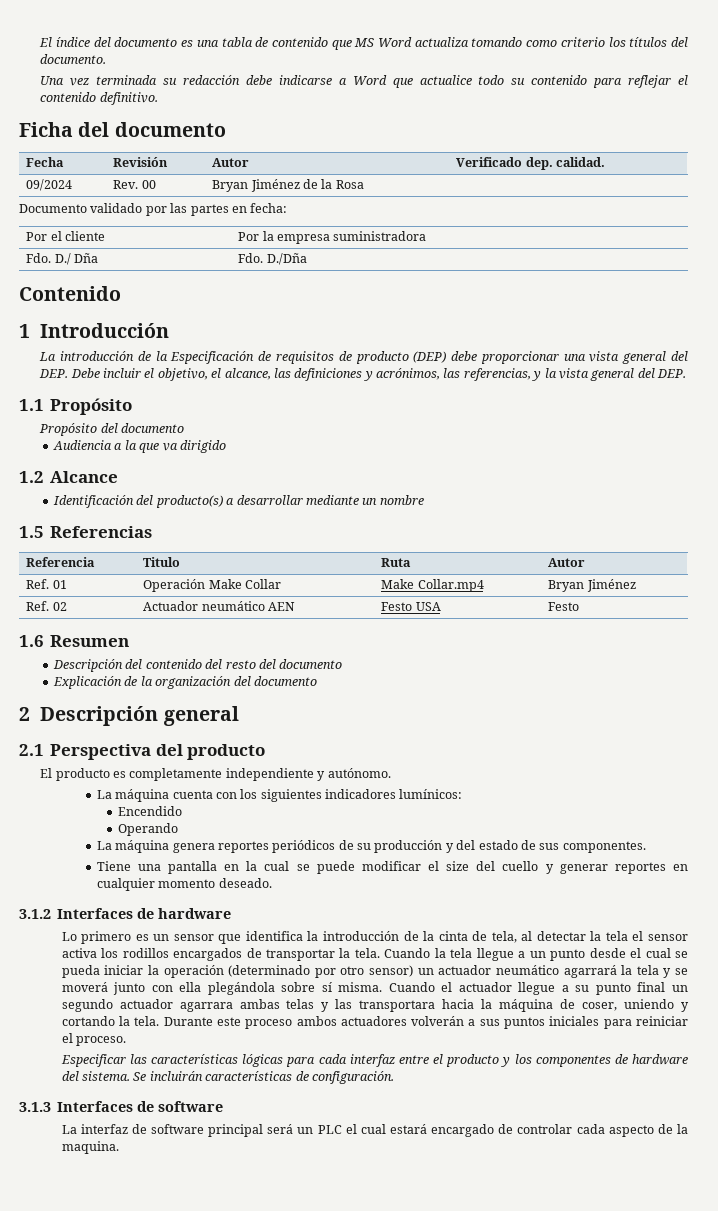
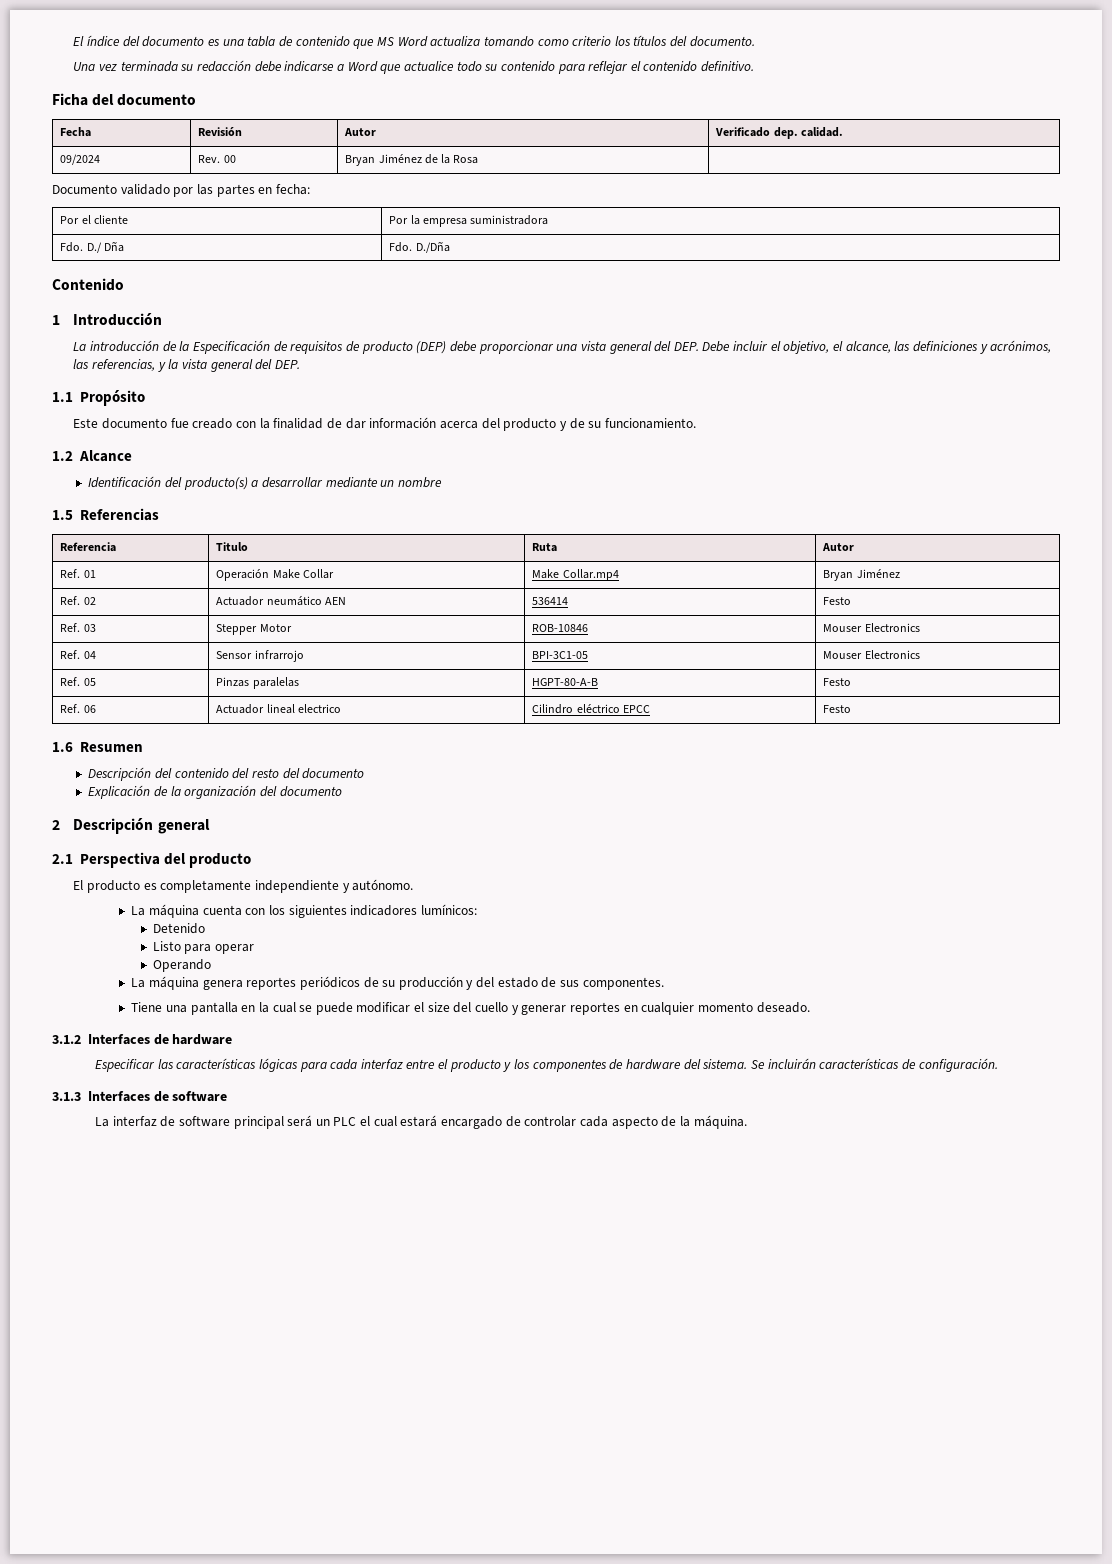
[39,423,185,436] [53,440,226,453] Propósito del documento // Audiencia a la que va dirigido -> [73,417,696,431] Este documento fue creado con la finalidad de dar información acerca del producto y de su funcionamiento.
[381,602,441,611] | Festo USA -> [532,597,569,605] [823,597,852,605] [60,623,96,632] [216,624,292,635] [532,624,589,632] [823,623,920,632] [60,650,96,659] [216,650,304,662] [532,651,589,659] [823,650,920,659] [60,677,96,686] [216,677,299,689] [532,678,599,686] [823,678,852,686] [60,704,96,713] [216,704,341,714] [532,704,650,714] | 536414 | Festo // Ref. 03 | Stepper Motor | ROB-10846 | Mouser Electronics // Ref. 04 | Sensor infrarrojo | BPI-3C1-05 | Mouser Electronics // Ref. 05 | Pinzas paralelas | HGPT-80-A-B | Festo // Ref. 06 | Actuador lineal electrico | Cilindro eléctrico EPCC
[118,806,183,816] Encendido -> [152,923,205,934] [152,941,255,954] Detenido // Listo para operar
[61,931,689,944] [61,948,688,961] [61,965,689,978] [61,982,689,995] [61,999,689,1012] [61,1016,688,1029] [61,1033,127,1046] // Lo primero es un sensor que identifica la introducción de la cinta de tela, al detectar la tela el sensor activa los rodillos encargados de transportar la tela. Cuando la tela llegue a un punto desde el cual se pueda iniciar la operación (determinado por otro sensor) un actuador neumático agarrará la tela y se moverá junto con ella plegándola sobre sí misma. Cuando el actuador llegue a su punto final un segundo actuador agarrara ambas telas y las transportara hacia la máquina de coser, uniendo y cortando la tela. Durante este proceso ambos actuadores volverán a sus puntos iniciales para reiniciar el proceso. -> (233, 1039) none
[61,1141,119,1154] maquina. -> [693,1115,747,1129] máquina.

